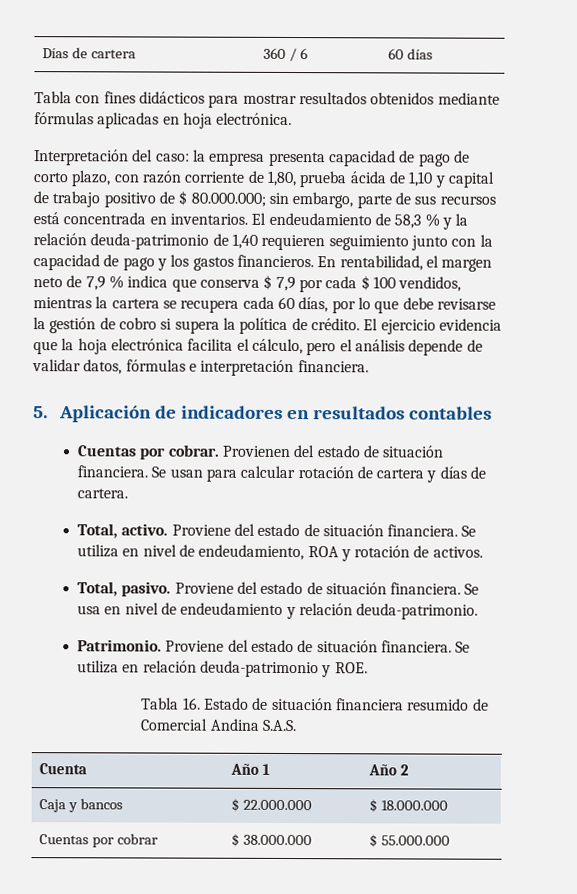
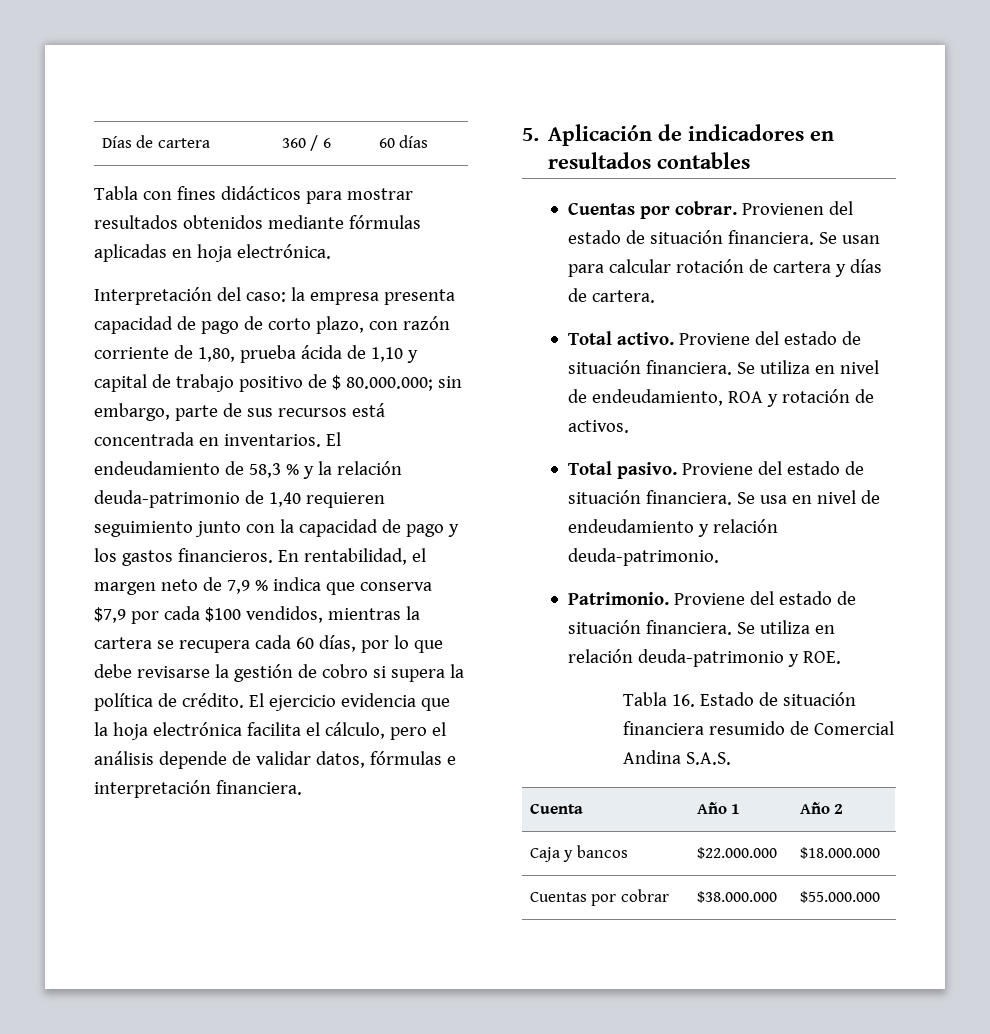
[263,274,396,293] $ 7,9 por cada $ 100 -> [94,606,241,624] $7,9 por cada $100
[76,523,118,539] Total, -> [567,331,612,345] Total
[76,581,118,597] Total, -> [567,461,612,475] Total
[231,798,313,812] [369,799,449,813] $ 22.000.000 | $ 18.000.000 -> [696,847,777,859] [799,847,880,859] $22.000.000 | $18.000.000
[231,833,313,847] [369,834,451,848] $ 38.000.000 | $ 55.000.000 -> [696,891,777,903] [799,891,880,903] $38.000.000 | $55.000.000

